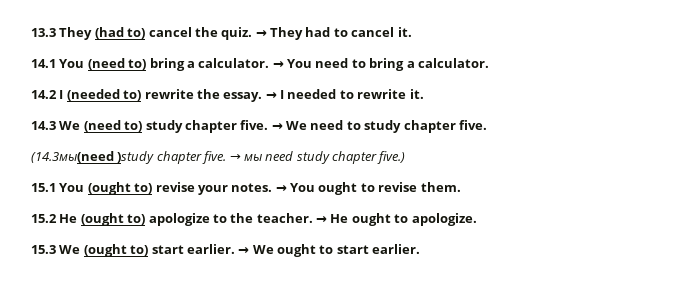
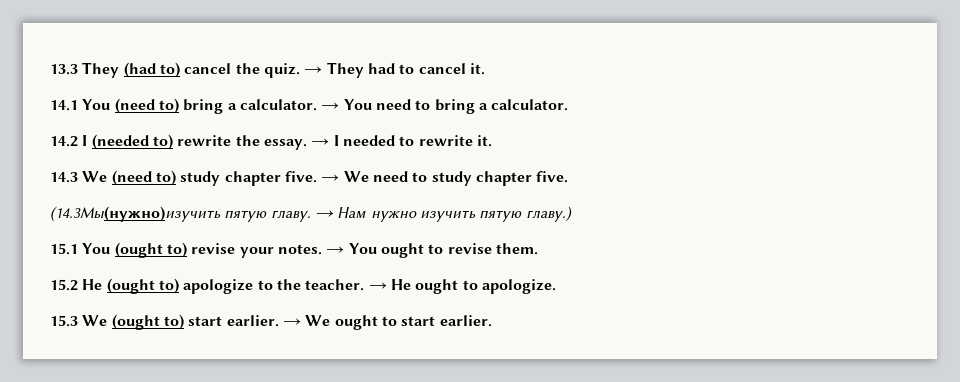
[31,151,406,164] (14.3мы(need )study chapter five. → мы need study chapter five.) -> [50,206,572,222] (14.3Мы(нужно)изучить пятую главу. → Нам нужно изучить пятую главу.)

